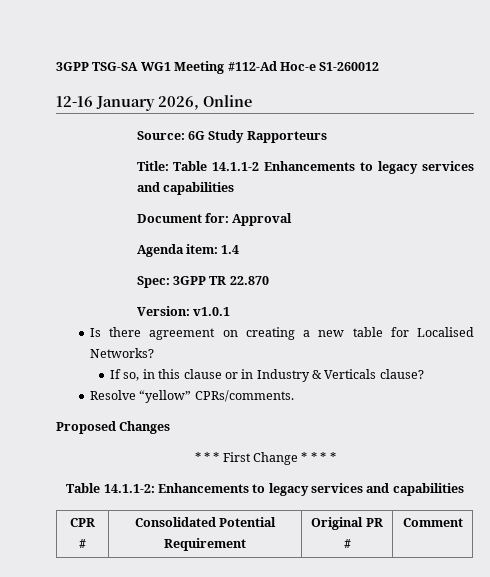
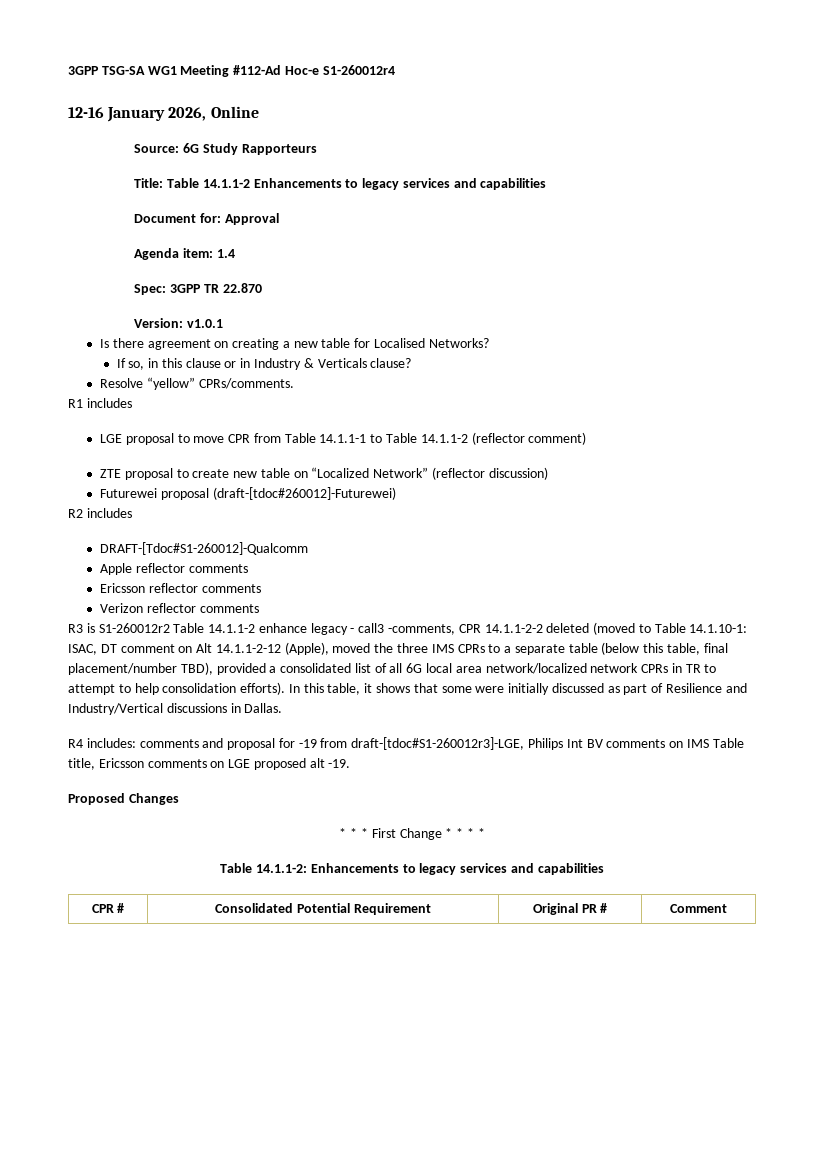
[319,62,380,71] S1-260012 -> [322,65,395,75] S1-260012r4
(294, 396) none -> [68,398,132,408] [99,432,587,445] [99,467,548,480] [99,487,396,500] [68,508,132,518] [99,542,308,555] [99,563,248,575] [99,583,261,593] [99,603,259,613] [68,622,748,635] [68,642,728,655] [68,662,717,675] [68,682,747,695] [68,703,283,715] [68,737,744,750] [68,758,351,770] // R1 includes // LGE proposal to move CPR from Table 14.1.1-1 to Table 14.1.1-2 (reflector comment) // ZTE proposal to create new table on “Localized Network” (reflector discussion) // Futurewei proposal (draft-[tdoc#260012]-Futurewei) // R2 includes // DRAFT-[Tdoc#S1-260012]-Qualcomm // Apple reflector comments // Ericsson reflector comments // Verizon reflector comments // R3 is S1-260012r2 Table 14.1.1-2 enhance legacy - call3 -comments, CPR 14.1.1-2-2 deleted (moved to Table 14.1.10-1: ISAC, DT comment on Alt 14.1.1-2-12 (Apple), moved the three IMS CPRs to a separate table (below this table, final placement/number TBD), provided a consolidated list of all 6G local area network/localized network CPRs in TR to attempt to help consolidation efforts). In this table, it shows that some were initially discussed as part of Resilience and Industry/Vertical discussions in Dallas. // R4 includes: comments and proposal for -19 from draft-[tdoc#S1-260012r3]-LGE, Philips Int BV comments on IMS Table title, Ericsson comments on LGE proposed alt -19.

